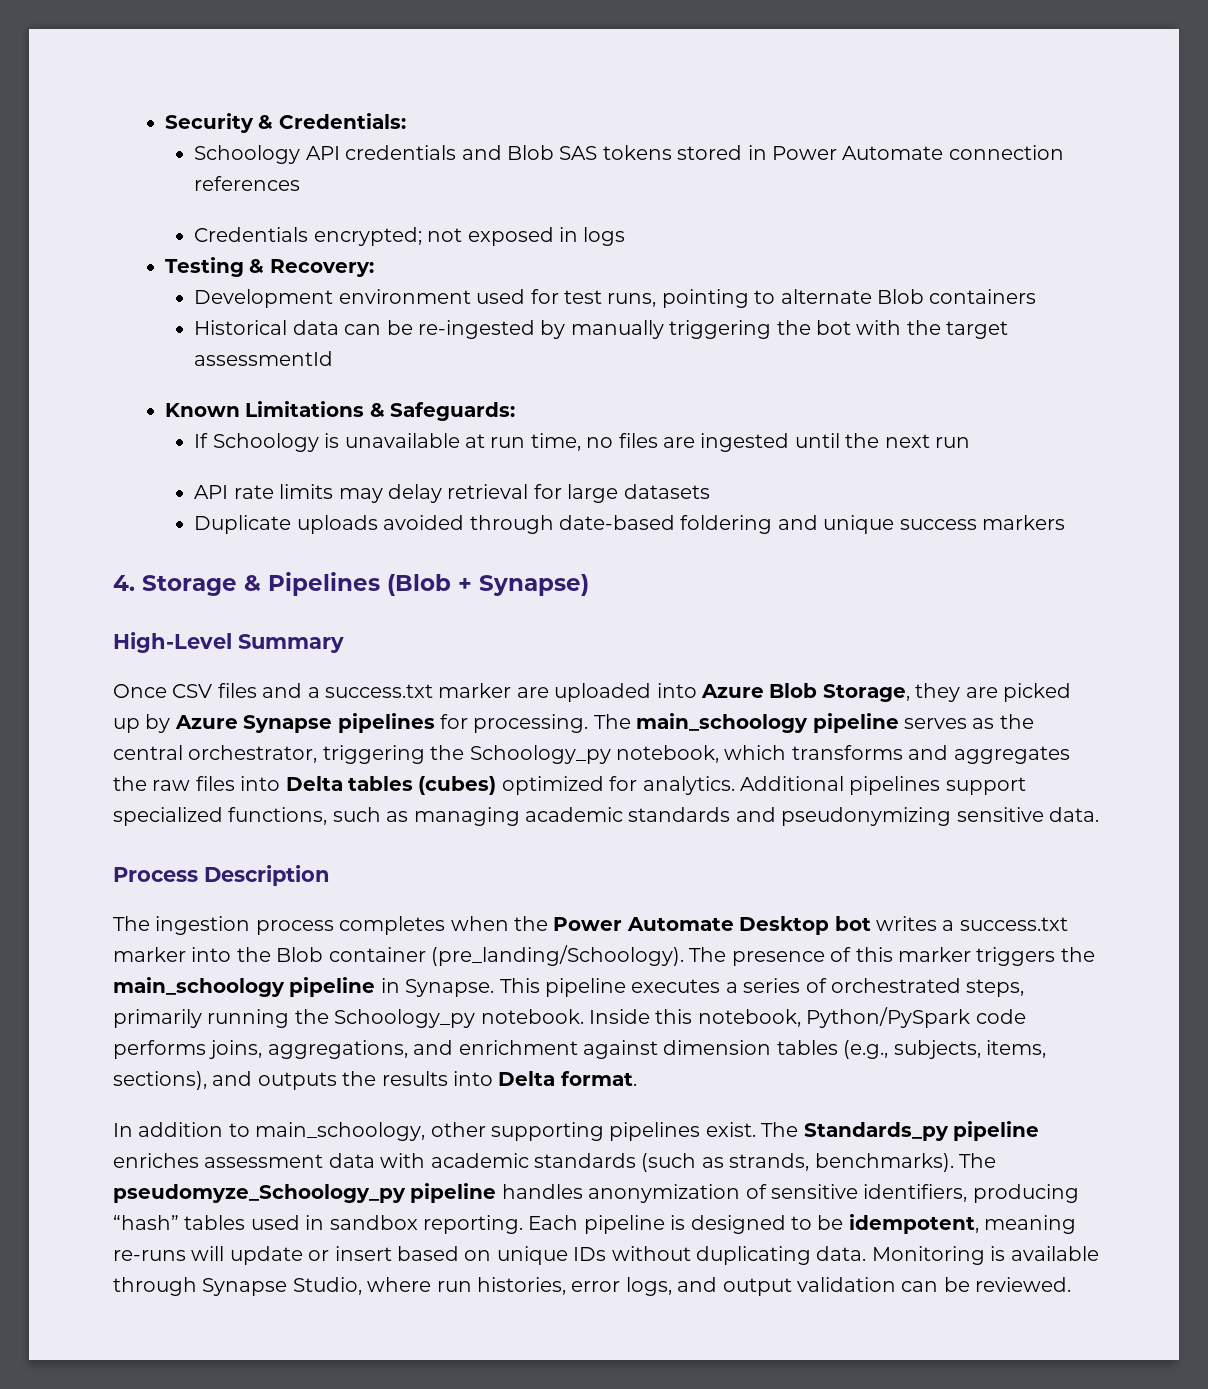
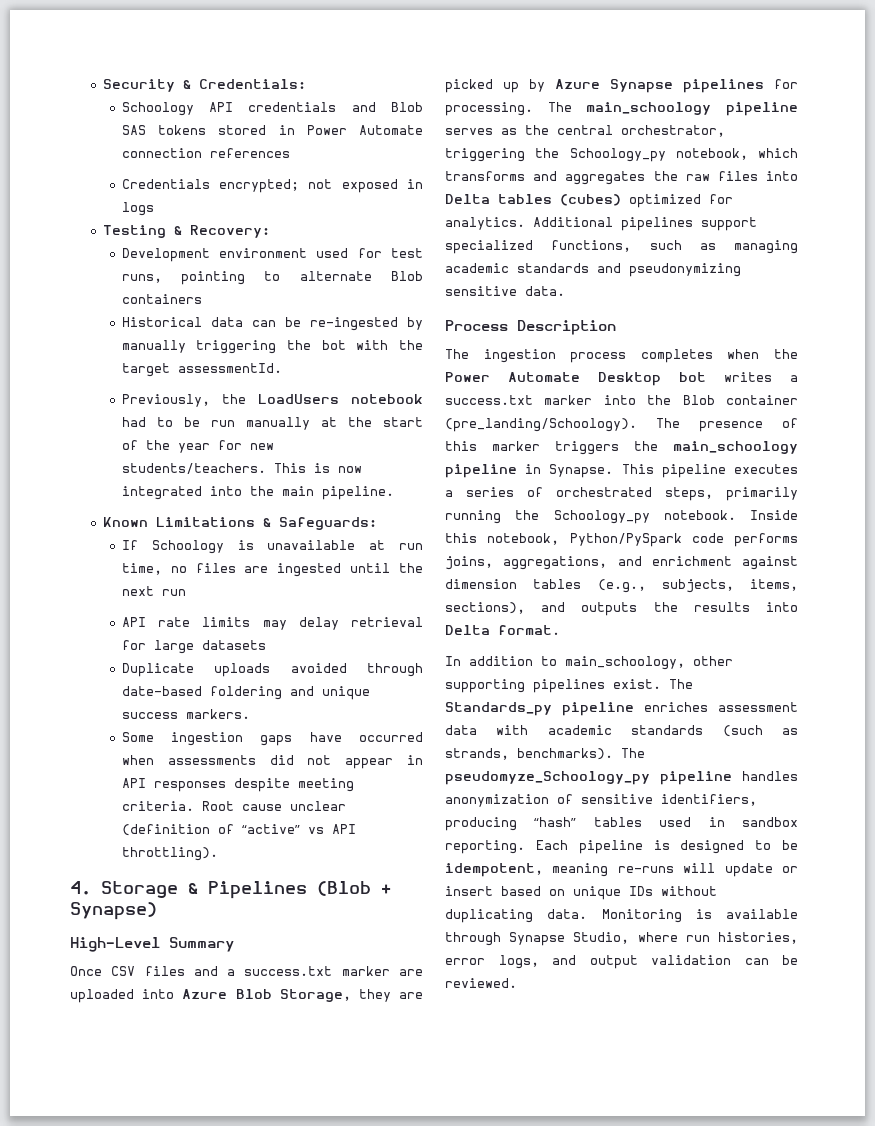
[194,351,334,366] assessmentId -> [177,363,282,373] [121,394,423,407] [121,417,423,430] [121,440,274,453] [121,463,362,474] [121,486,394,500] assessmentId. // Previously, the LoadUsers notebook had to be run manually at the start of the year for new students/teachers. This is now integrated into the main pipeline.
[982,515,1066,530] markers -> [185,709,250,719] [121,732,423,746] [121,755,423,769] [121,778,354,792] [121,801,346,811] [121,824,356,836] [121,847,218,861] markers. // Some ingestion gaps have occurred when assessments did not appear in API responses despite meeting criteria. Root cause unclear (definition of “active” vs API throttling).

